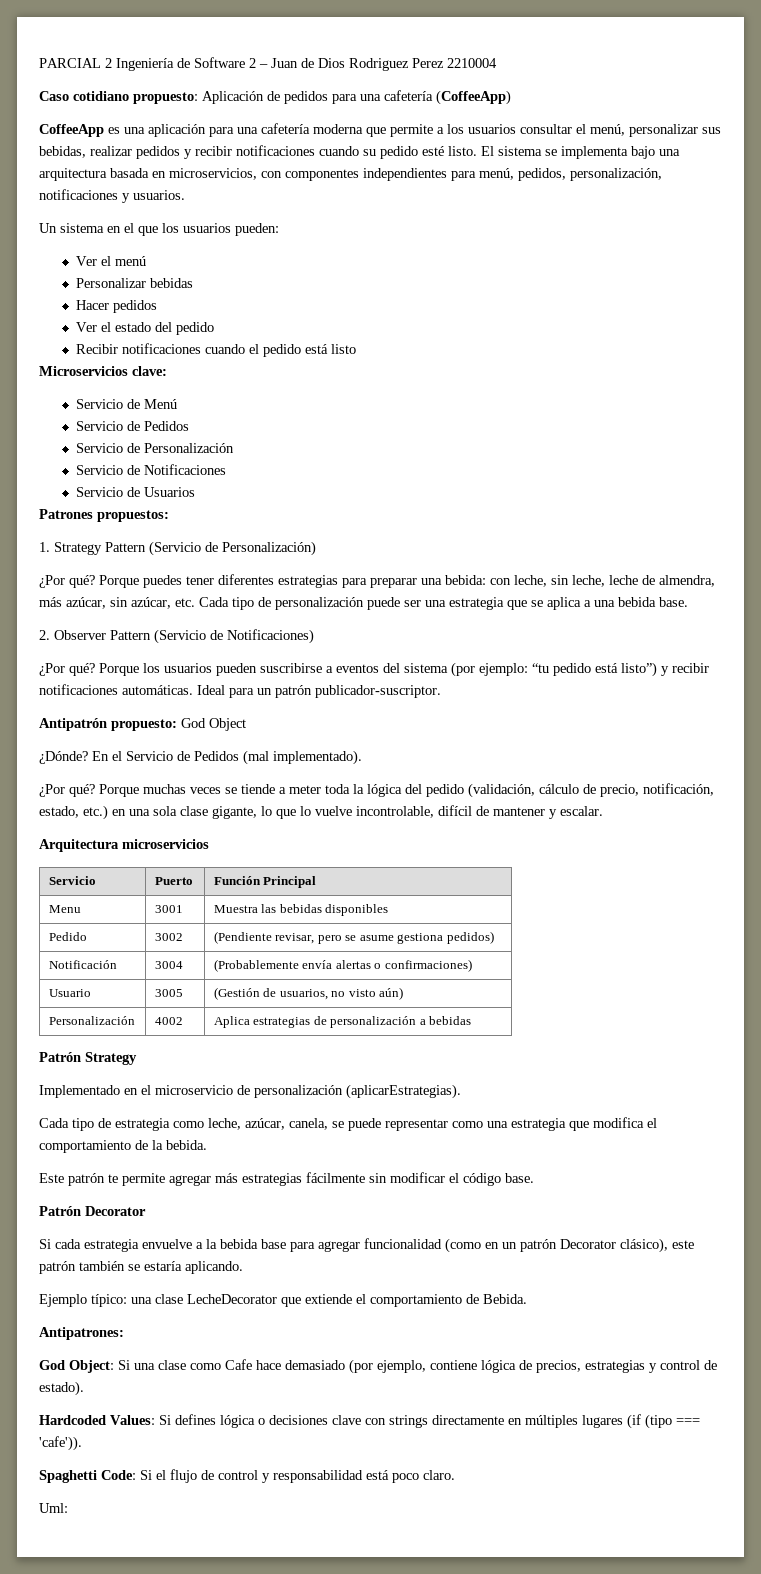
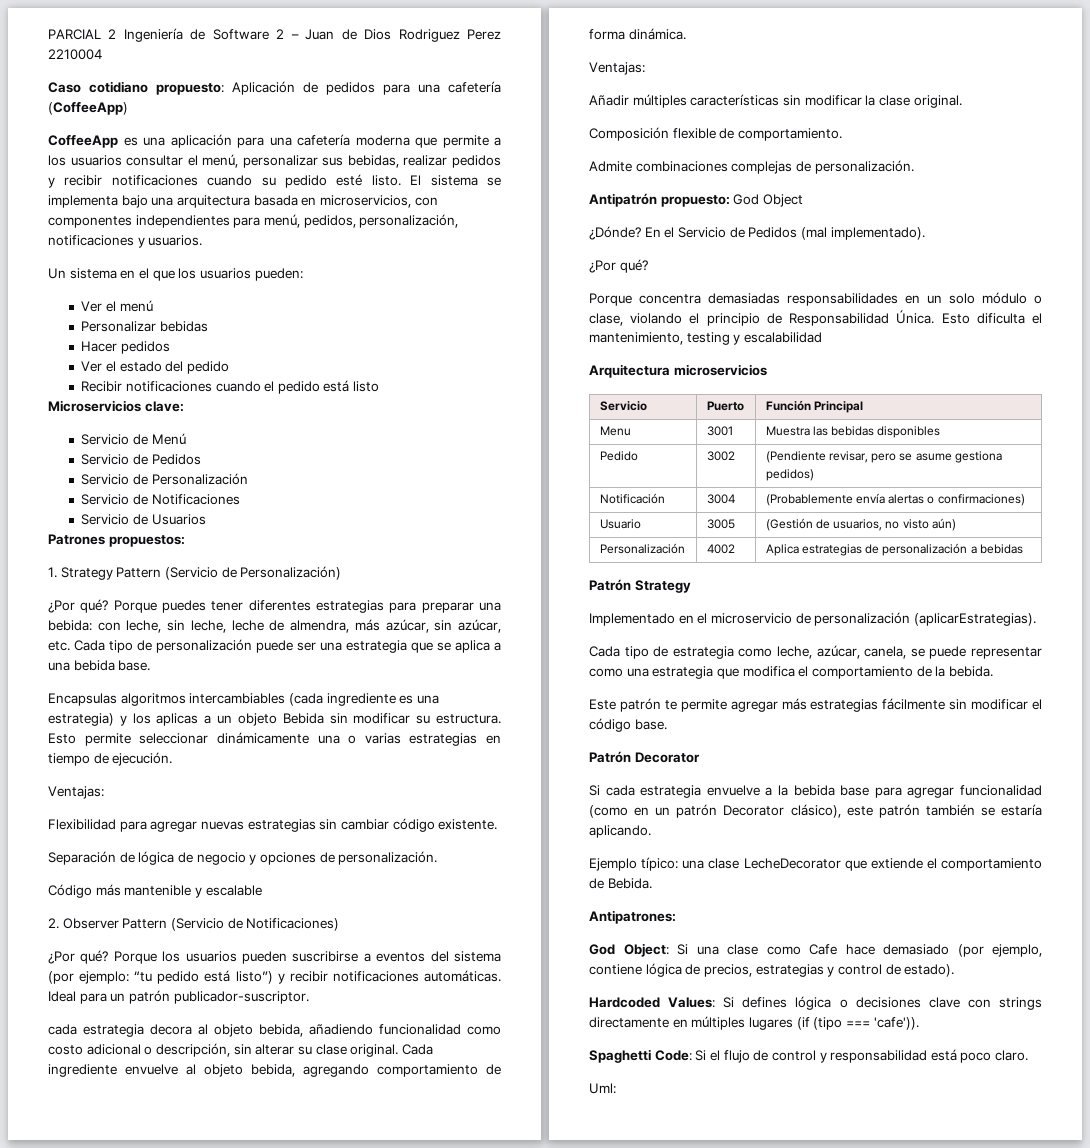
(688, 602) none -> [48,693,439,706] [48,713,501,726] [48,732,501,746] [48,752,173,766] [48,786,104,799] [48,818,498,832] [48,851,438,865] [48,884,262,898] // Encapsulas algoritmos intercambiables (cada ingrediente es una estrategia) y los aplicas a un objeto Bebida sin modificar su estructura. Esto permite seleccionar dinámicamente una o varias estrategias en tiempo de ejecución. // Ventajas: // Flexibilidad para agregar nuevas estrategias sin cambiar código existente. // Separación de lógica de negocio y opciones de personalización. // Código más mantenible y escalable
(441, 691) none -> [48,1024,501,1037] [48,1043,433,1057] [48,1064,501,1077] [589,28,686,40] [589,62,645,75] [589,94,962,108] [589,127,842,141] [589,160,914,174] // cada estrategia decora al objeto bebida, añadiendo funcionalidad como costo adicional o descripción, sin alterar su clase original. Cada ingrediente envuelve al objeto bebida, agregando comportamiento de forma dinámica. // Ventajas: // Añadir múltiples características sin modificar la clase original. // Composición flexible de comportamiento. // Admite combinaciones complejas de personalización.
[99,783,714,798] [39,805,603,820] Porque muchas veces se tiende a meter toda la lógica del pedido (validación, cálculo de precio, notificación, estado, etc.) en una sola clase gigante, lo que lo vuelve incontrolable, difícil de mantener y escalar. -> [589,292,1042,306] [589,310,1042,326] [589,332,822,345] // Porque concentra demasiadas responsabilidades en un solo módulo o clase, violando el principio de Responsabilidad Única. Esto dificulta el mantenimiento, testing y escalabilidad

